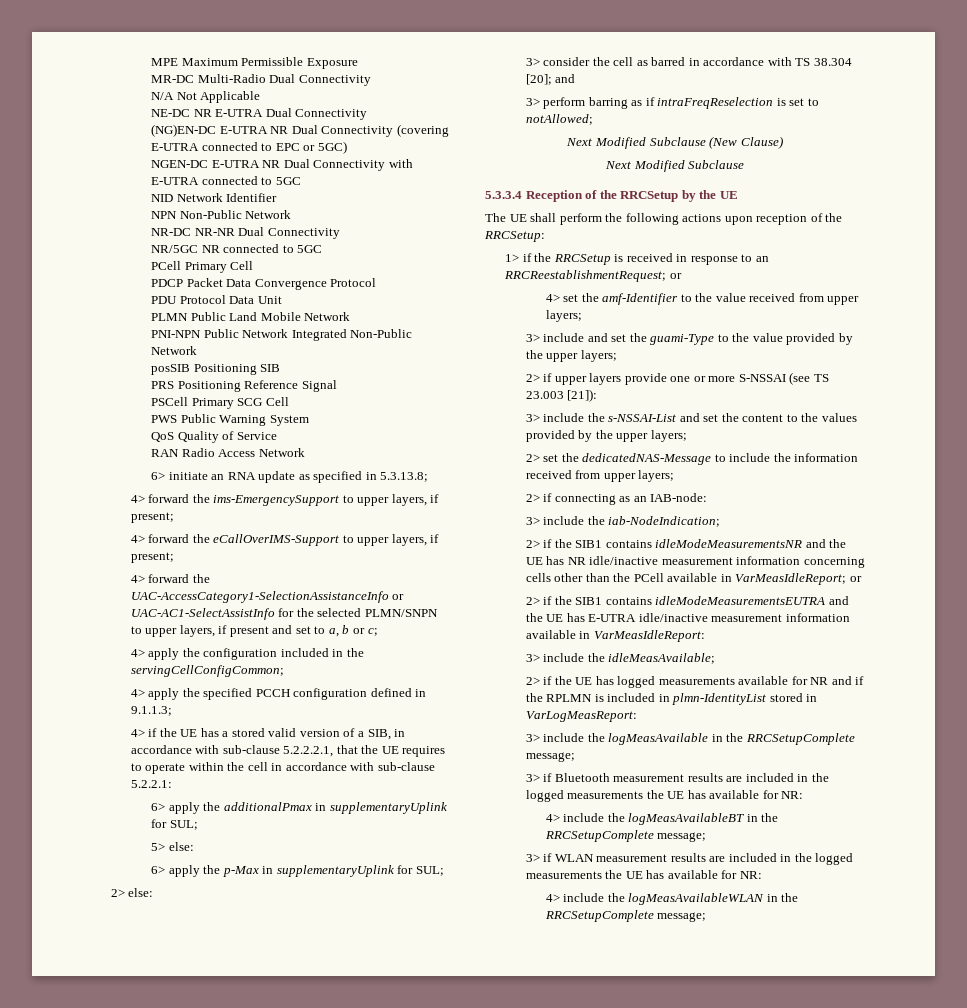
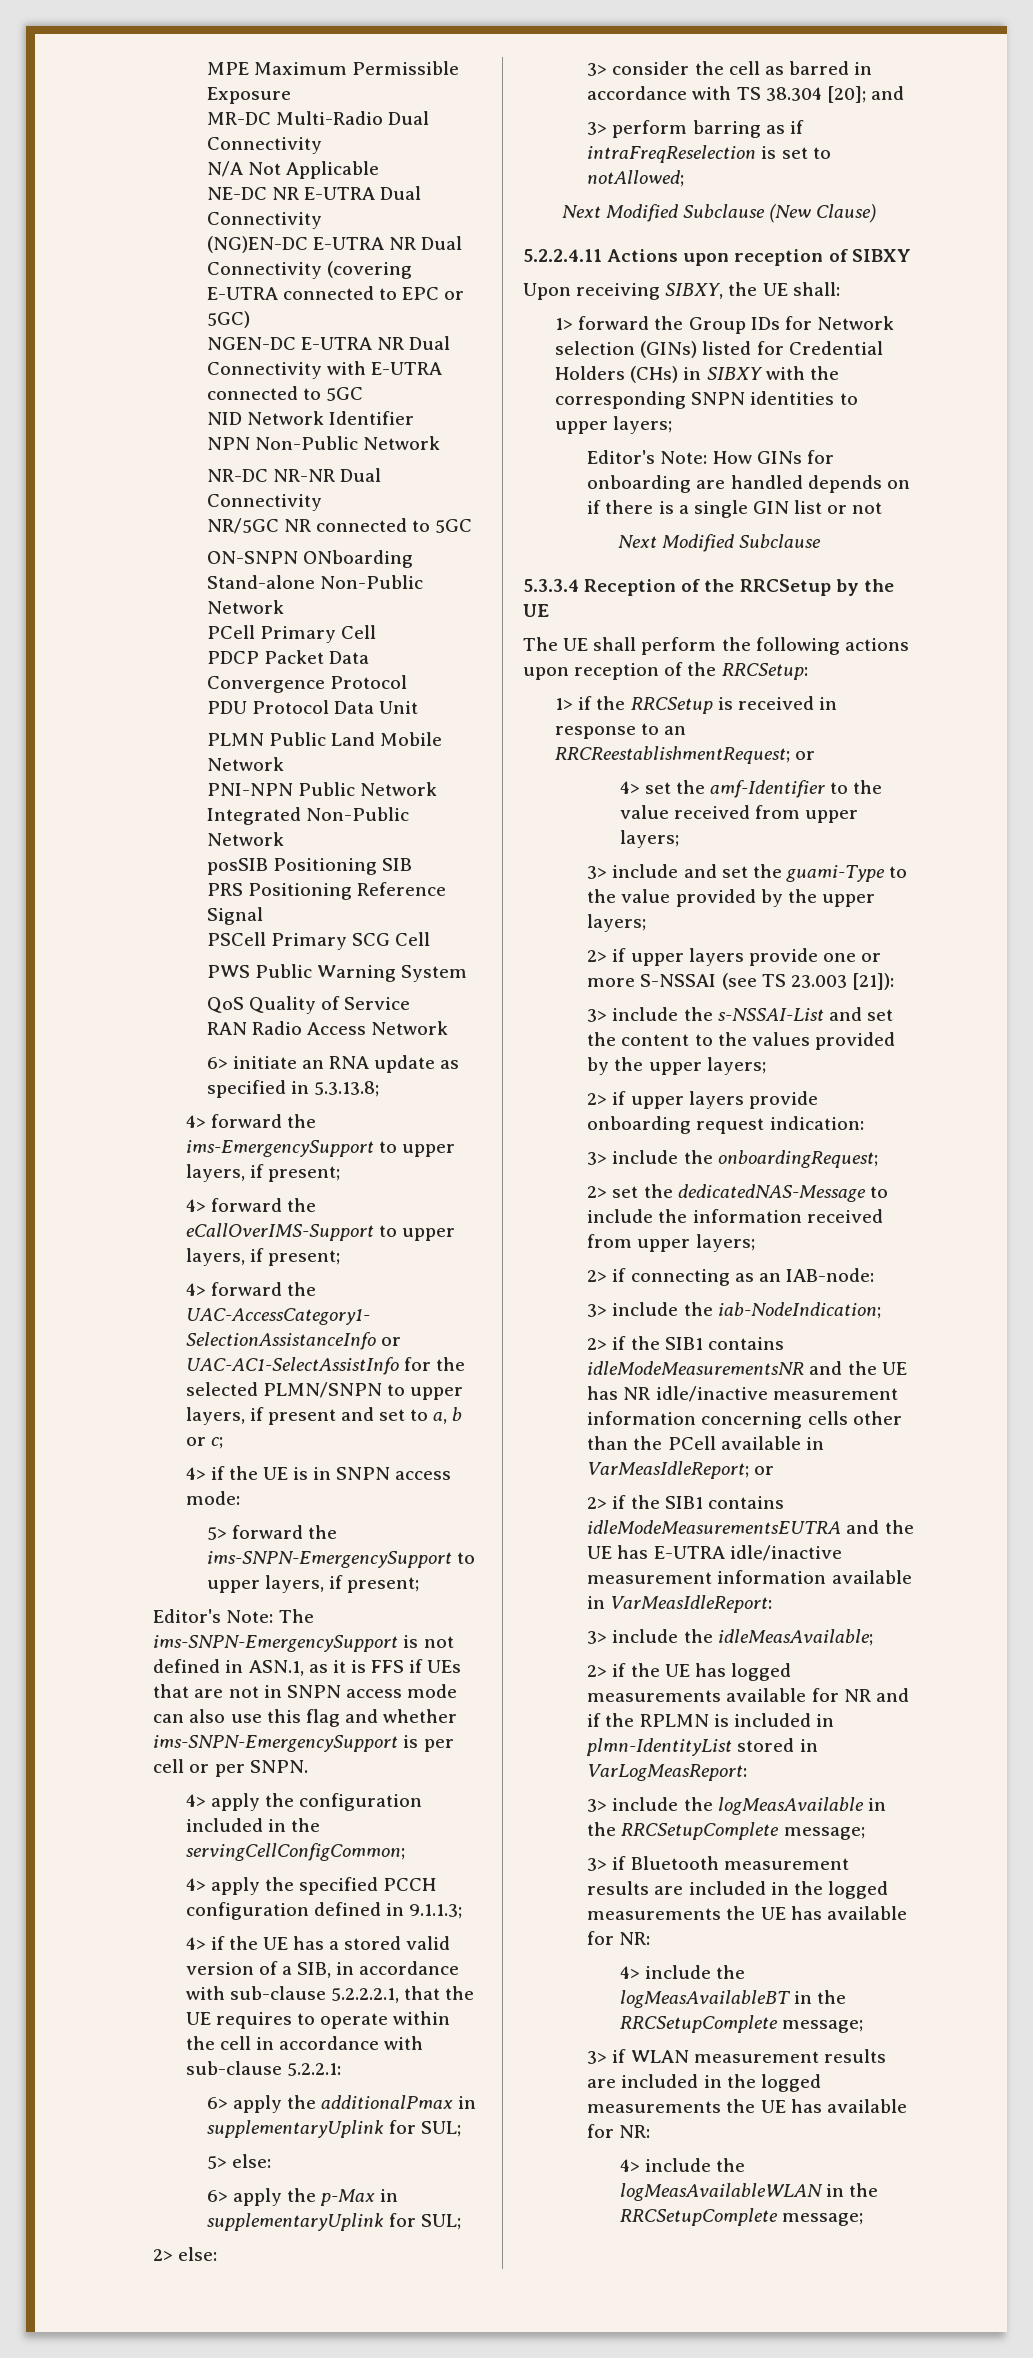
(323, 249) none -> [206,550,413,568] [206,575,423,589] [206,600,284,614] // ON-SNPN ONboarding Stand-alone Non-Public Network
(378, 632) none -> [185,1466,452,1480] [185,1491,240,1505] [206,1525,337,1540] [206,1551,475,1568] [206,1575,419,1593] [153,1609,314,1623] [153,1635,454,1652] [153,1659,462,1676] [153,1684,458,1698] [153,1709,458,1727] [153,1735,454,1752] [153,1759,308,1777] // 4> if the UE is in SNPN access mode: // 5> forward the ims-SNPN-EmergencySupport to upper layers, if present; // Editor's Note: The ims-SNPN-EmergencySupport is not defined in ASN.1, as it is FFS if UEs that are not in SNPN access mode can also use this flag and whether ims-SNPN-EmergencySupport is per cell or per SNPN.
(783, 142) none -> [523,249,911,266] [523,282,840,300] [555,316,894,334] [555,341,883,358] [555,366,839,383] [555,391,858,409] [555,416,673,434] [587,450,834,464] [587,475,910,493] [587,500,883,518] // 5.2.2.4.11 Actions upon reception of SIBXY // Upon receiving SIBXY, the UE shall: // 1> forward the Group IDs for Network selection (GINs) listed for Credential Holders (CHs) in SIBXY with the corresponding SNPN identities to upper layers; // Editor's Note: How GINs for onboarding are handled depends on if there is a single GIN list or not
(687, 436) none -> [587,1091,818,1109] [587,1116,864,1134] [587,1150,878,1168] // 2> if upper layers provide onboarding request indication: // 3> include the onboardingRequest;

